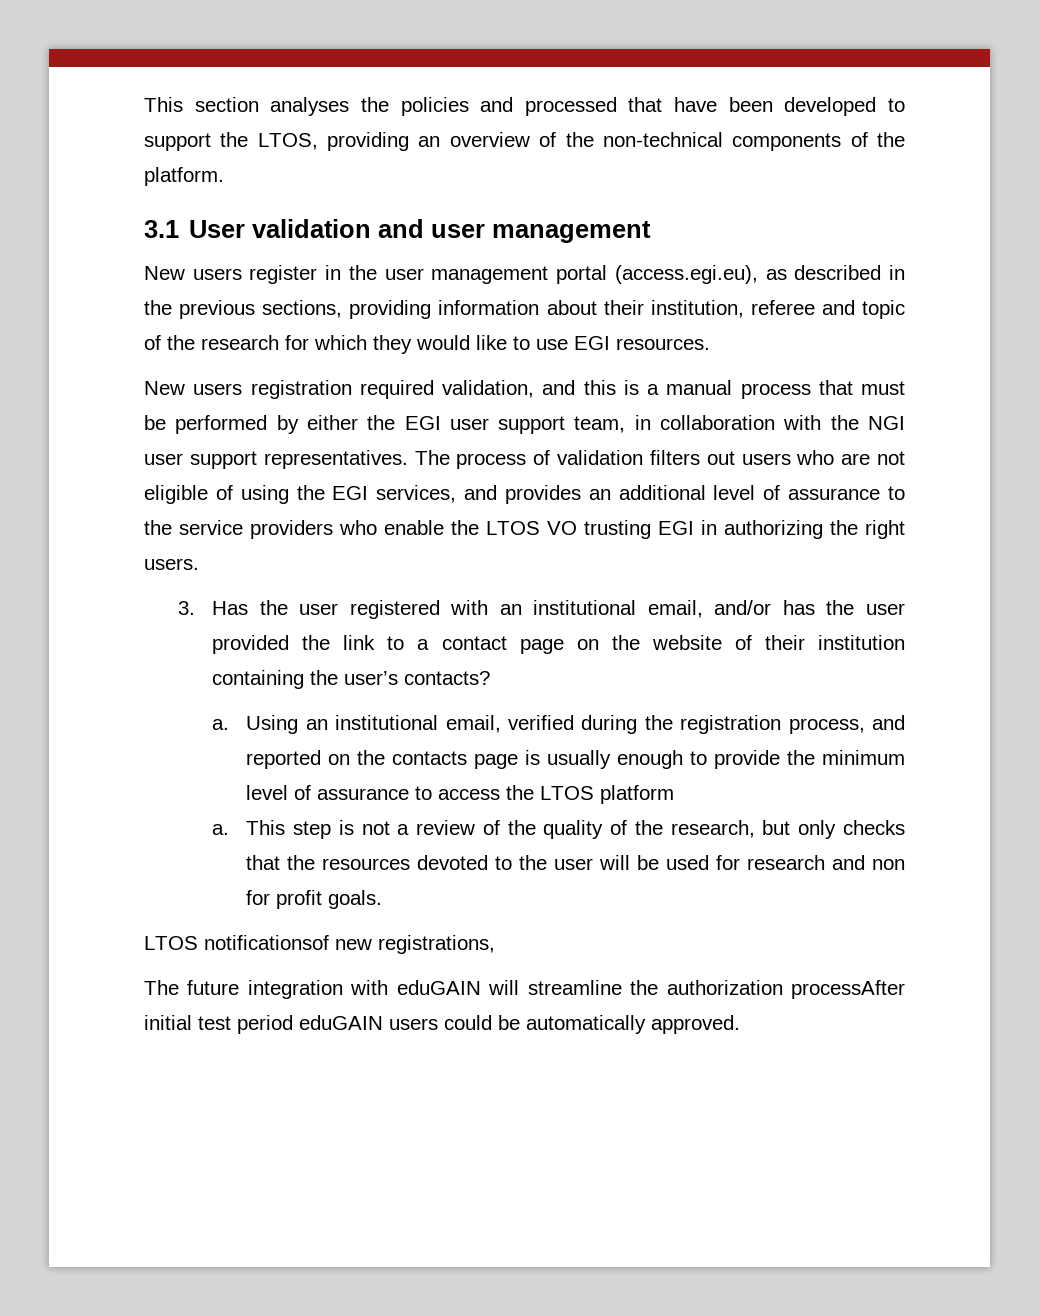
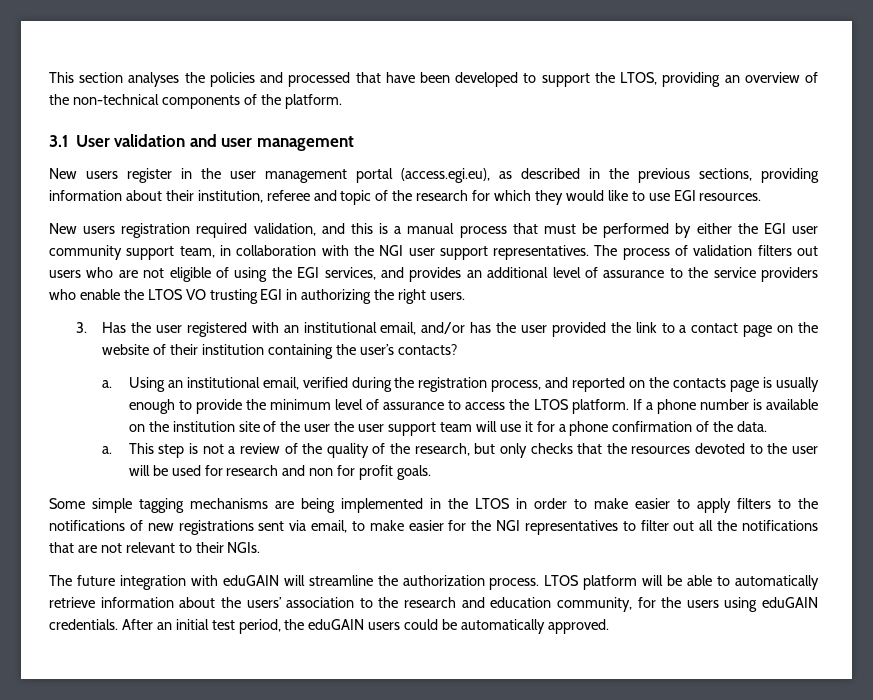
(489, 424) none -> [49,245,122,260] community
[600,785,675,804] platform -> [571,399,819,414] [128,421,768,436] platform. If a phone number is available on the institution site of the user the user support team will use it for a phone confirmation of the data.
[144,935,495,954] LTOS notificationsof new registrations, -> [49,498,818,513] [49,520,819,535] [49,542,261,553] Some simple tagging mechanisms are being implemented in the LTOS in order to make easier to apply filters to the notifications of new registrations sent via email, to make easier for the NGI representatives to filter out all the notifications that are not relevant to their NGIs.
[791,980,906,999] [144,1015,293,1034] processAfter initial test period -> [489,575,819,590] [49,597,818,612] [49,619,305,634] process. LTOS platform will be able to automatically retrieve information about the users’ association to the research and education community, for the users using eduGAIN credentials. After an initial test period, the

